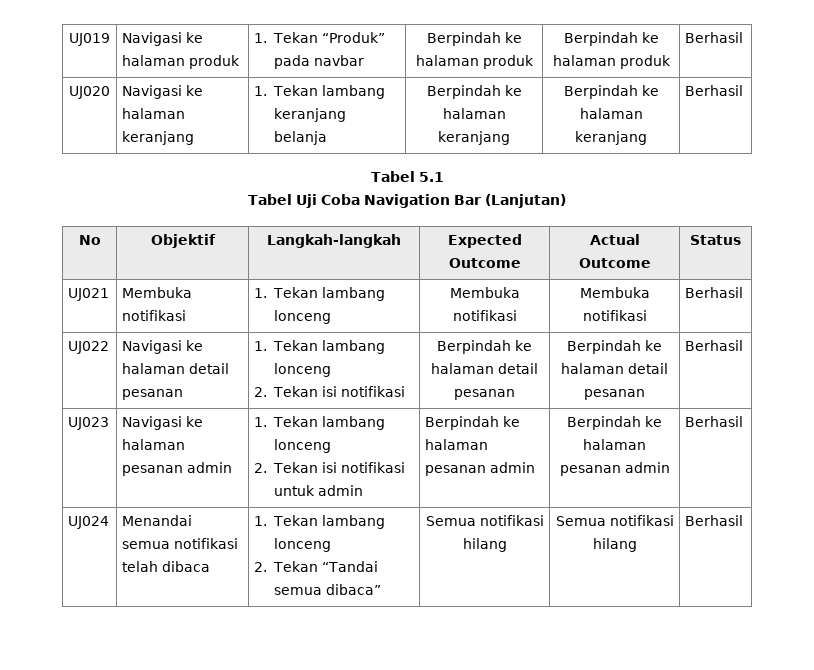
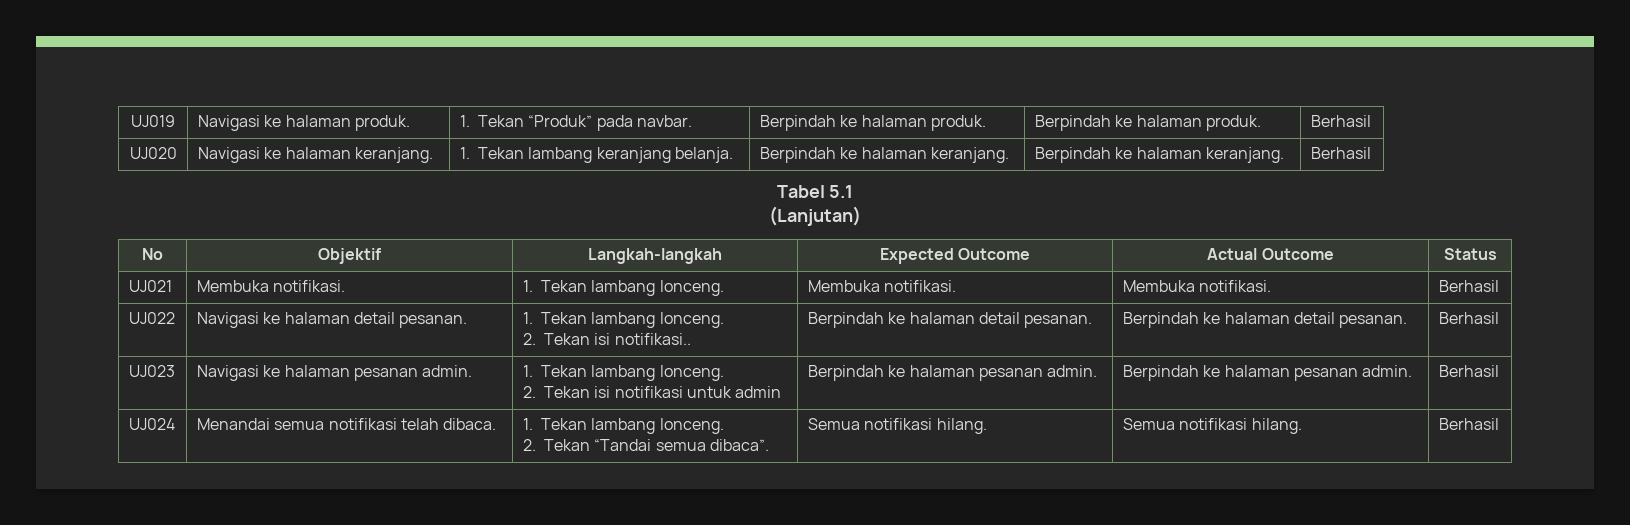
[189,55,241,69] produk -> [354,115,410,131] produk.
[314,55,365,66] [426,32,522,46] [415,55,534,69] [563,32,659,46] [552,55,671,69] navbar | Berpindah ke halaman produk | Berpindah ke halaman produk -> [636,115,692,127] [759,115,986,131] [1034,115,1261,131] navbar. | Berpindah ke halaman produk. | Berpindah ke halaman produk.
[122,131,195,145] keranjang -> [354,147,433,163] keranjang.
[274,131,328,145] [426,85,522,99] [442,108,506,119] [438,131,510,145] [563,85,659,99] [579,108,643,119] [575,131,647,145] belanja | Berpindah ke halaman keranjang | Berpindah ke halaman keranjang -> [674,147,733,163] [759,147,1009,163] [1034,147,1284,163] belanja. | Berpindah ke halaman keranjang. | Berpindah ke halaman keranjang.
[248,194,481,208] Tabel Uji Coba Navigation Bar -> (854, 191) none
[122,310,187,321] [254,287,386,301] [274,310,332,324] [449,287,520,298] [452,310,517,321] [579,287,650,298] [582,310,647,321] notifikasi | 1. Tekan lambang lonceng | Membuka notifikasi | Membuka notifikasi -> [273,280,346,292] [522,280,724,296] [807,280,957,292] [1122,280,1272,292] notifikasi. | 1. Tekan lambang lonceng. | Membuka notifikasi. | Membuka notifikasi.
[122,389,184,400] [254,340,386,354] [274,363,332,377] [254,386,406,397] [437,340,532,354] [431,363,538,374] [454,389,515,400] [567,340,662,354] [561,363,668,374] [584,389,645,400] pesanan | 1. Tekan lambang lonceng // 2. Tekan isi notifikasi | Berpindah ke halaman detail pesanan | Berpindah ke halaman detail pesanan -> [399,315,468,328] [522,312,724,328] [522,333,691,345] [807,312,1093,328] [1122,312,1408,328] pesanan. | 1. Tekan lambang lonceng. // 2. Tekan isi notifikasi.. | Berpindah ke halaman detail pesanan. | Berpindah ke halaman detail pesanan.
[187,462,233,473] [254,416,386,430] [274,439,332,453] admin | 1. Tekan lambang lonceng -> [422,365,473,377] [522,365,724,381] admin. | 1. Tekan lambang lonceng.
[490,462,536,473] [567,416,662,430] [583,439,646,450] [559,462,670,476] admin | Berpindah ke halaman pesanan admin -> [1047,365,1098,377] [1122,365,1413,381] admin. | Berpindah ke halaman pesanan admin.
[162,561,211,572] [254,515,386,529] [274,538,332,552] dibaca | 1. Tekan lambang lonceng -> [443,418,497,430] [522,418,724,434] dibaca. | 1. Tekan lambang lonceng.
[326,584,382,595] [425,515,544,526] [462,538,507,552] [555,515,674,526] [592,538,637,552] dibaca” | Semua notifikasi hilang | Semua notifikasi hilang -> [709,439,769,451] [807,418,987,434] [1122,418,1302,434] dibaca”. | Semua notifikasi hilang. | Semua notifikasi hilang.

